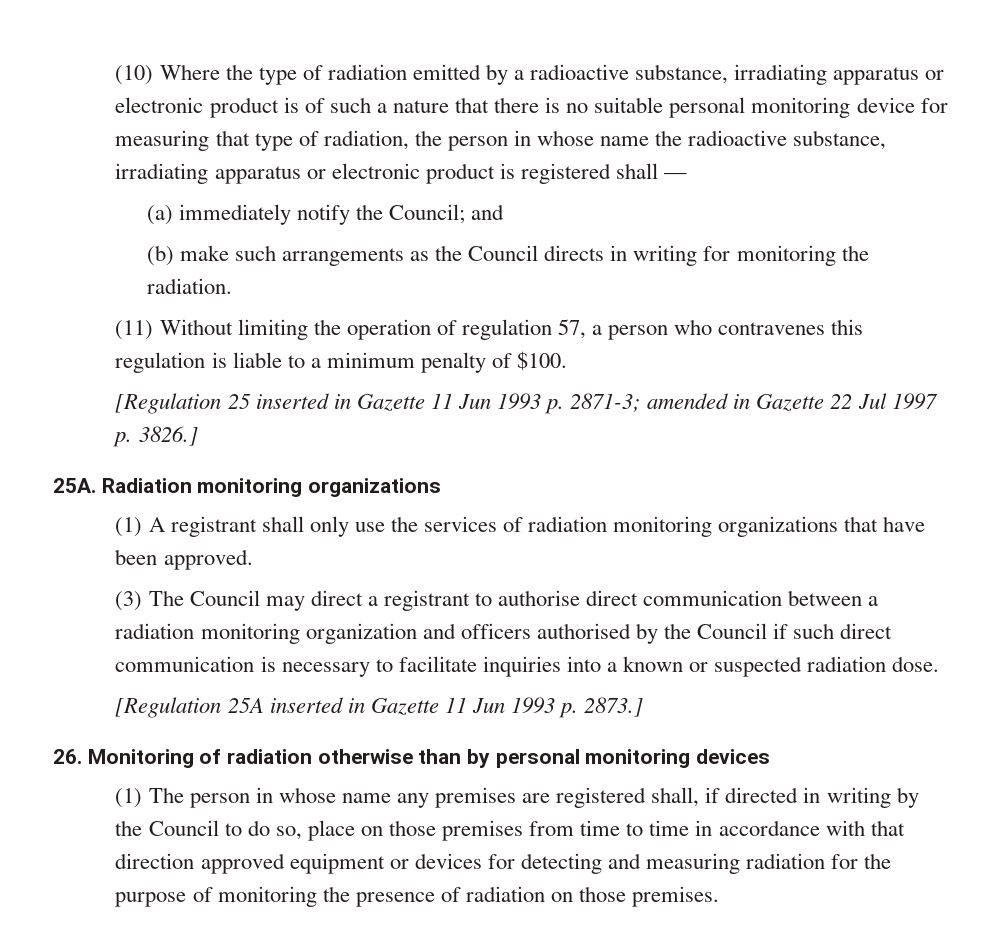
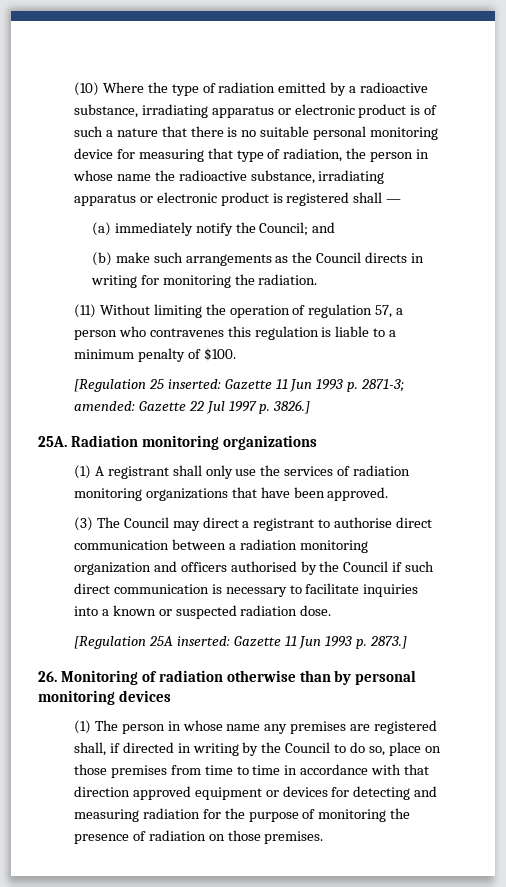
[255,393,351,409] inserted in -> [167,379,221,389] inserted:
[647,393,751,409] amended in -> [73,401,135,411] amended:
[269,697,365,713] inserted in -> [176,636,230,646] inserted:

